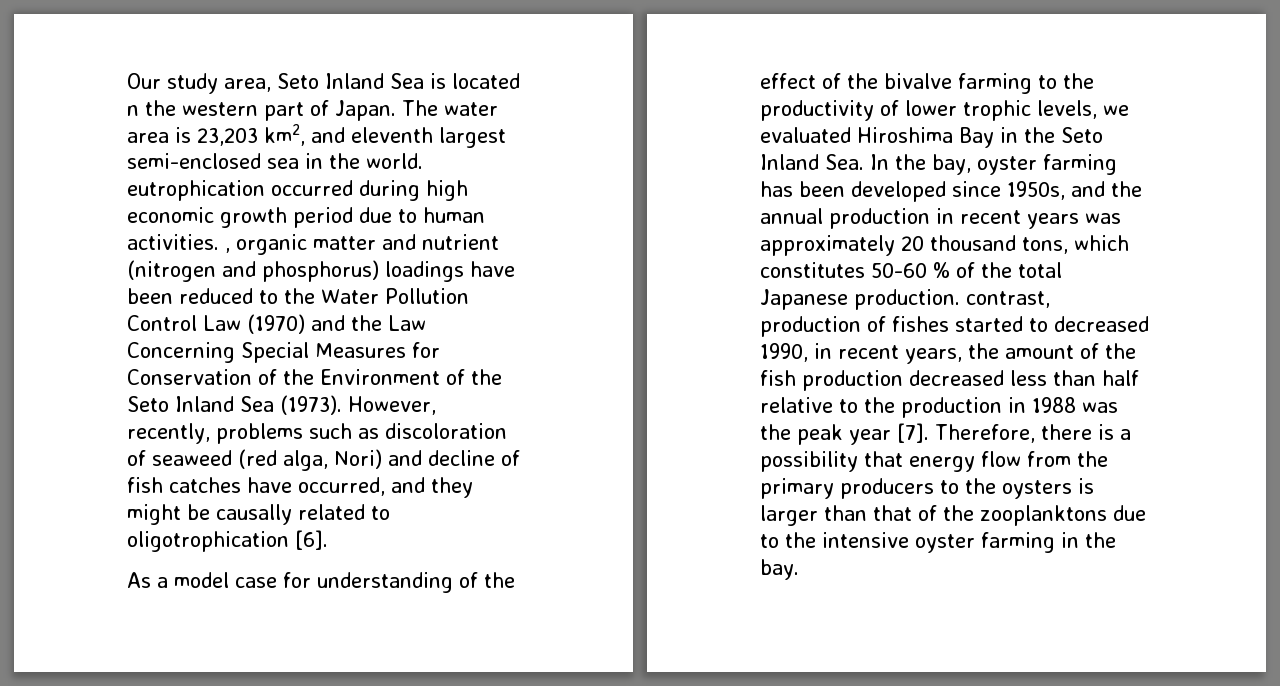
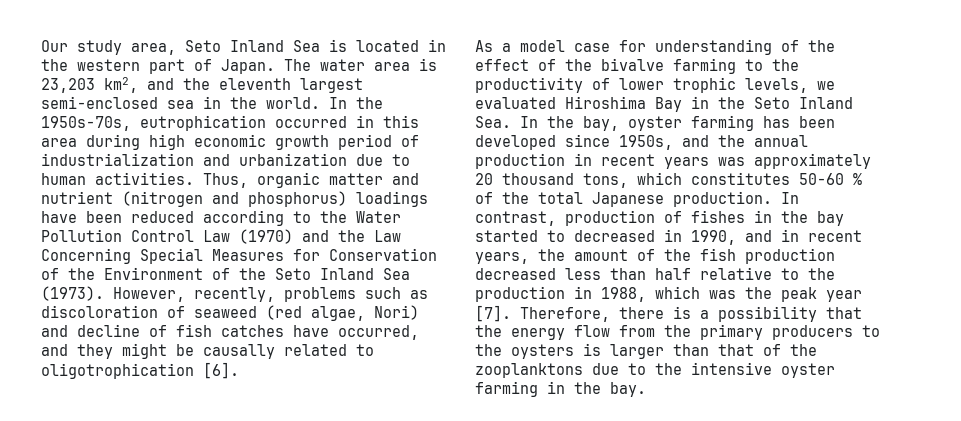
[127,105,139,116] n -> [428,39,446,52] in
(345, 135) none -> [183,78,210,90] the
[127,180,353,201] eutrophication occurred -> [329,97,383,109] [41,115,419,131] [41,138,77,147] In the 1950s-70s, eutrophication occurred in this area
(353, 217) none -> [401,135,419,147] [41,153,347,166] of industrialization and urbanization
[225,248,230,253] , -> [203,173,248,188] Thus,
(253, 296) none -> [203,210,284,226] according
[283,450,328,471] alga, -> [311,306,365,321] algae,
(960, 299) none -> [781,192,799,204] In
[955,316,1149,332] [760,343,808,362] started to decreased 1990, -> [754,210,844,226] [475,229,772,245] in the bay started to decreased in 1990, and
[1032,397,1076,413] 1988 -> [601,286,700,302] 1988, which
(903, 459) none -> [475,325,502,337] the

